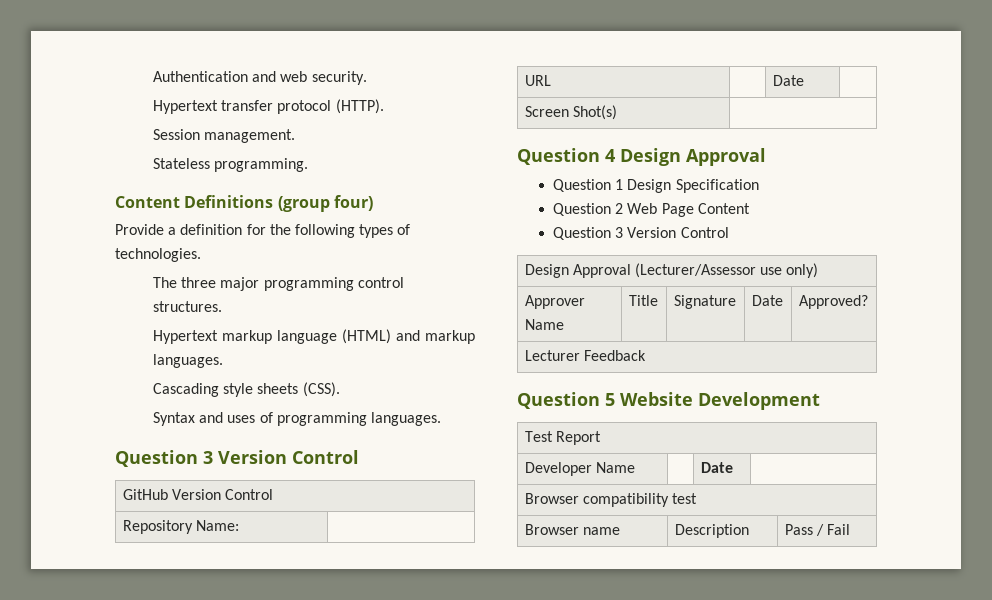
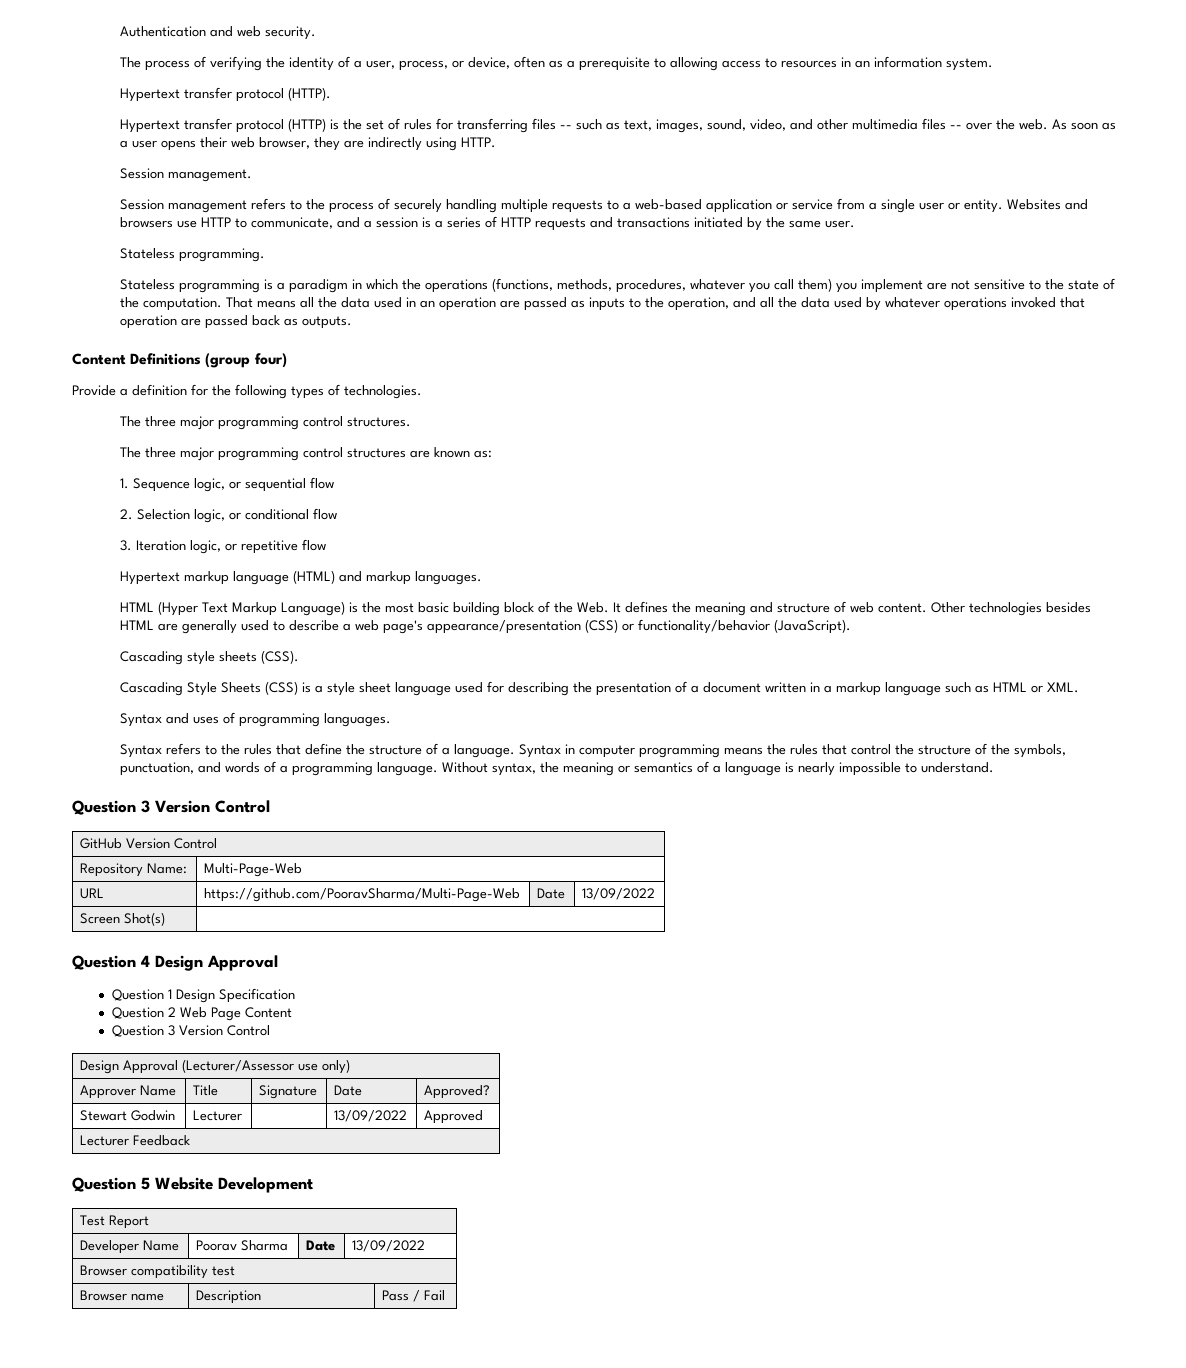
[152,99,384,114] [152,129,296,143] [152,158,309,172] Hypertext transfer protocol (HTTP). // Session management. // Stateless programming. -> [120,56,994,71] [120,87,332,102] [120,118,1117,133] [120,137,497,151] [120,168,253,182] [120,198,1089,213] [120,216,856,231] [120,248,266,262] [120,278,1116,293] [120,297,1086,311] [120,315,353,329] The process of verifying the identity of a user, process, or device, often as a prerequisite to allowing access to resources in an information system. // Hypertext transfer protocol (HTTP). // Hypertext transfer protocol (HTTP) is the set of rules for transferring files -- such as text, images, sound, video, and other multimedia files -- over the web. As soon as a user opens their web browser, they are indirectly using HTTP. // Session management. // Session management refers to the process of securely handling multiple requests to a web-based application or service from a single user or entity. Websites and browsers use HTTP to communicate, and a session is a series of HTTP requests and transactions initiated by the same user. // Stateless programming. // Stateless programming is a paradigm in which the operations (functions, methods, procedures, whatever you call them) you implement are not sensitive to the state of the computation. That means all the data used in an operation are passed as inputs to the operation, and all the data used by whatever operations invoked that operation are passed back as outputs.
(222, 306) none -> [120,447,493,461] [120,477,335,492] [120,508,338,523] [120,539,327,554] // The three major programming control structures are known as: // 1. Sequence logic, or sequential flow // 2. Selection logic, or conditional flow // 3. Iteration logic, or repetitive flow
[152,382,340,397] Cascading style sheets (CSS). -> [120,601,1092,616] [120,619,852,634] [120,650,300,665] [120,681,1080,696] HTML (Hyper Text Markup Language) is the most basic building block of the Web. It defines the meaning and structure of web content. Other technologies besides HTML are generally used to describe a web page's appearance/presentation (CSS) or functionality/behavior (JavaScript). // Cascading style sheets (CSS). // Cascading Style Sheets (CSS) is a style sheet language used for describing the presentation of a document written in a markup language such as HTML or XML.
(441, 419) none -> [120,743,1067,758] [120,761,995,776] // Syntax refers to the rules that define the structure of a language. Syntax in computer programming means the rules that control the structure of the symbols, punctuation, and words of a programming language. Without syntax, the meaning or semantics of a language is nearly impossible to understand.
(239, 525) none -> [203,863,302,877] Multi-Page-Web
[772,75,804,86] | Date | -> [203,888,520,902] [536,888,565,899] [581,888,655,900] https://github.com/PooravSharma/Multi-Page-Web | Date | 13/09/2022
(868, 302) none -> [79,1110,175,1121] [192,1110,242,1121] [333,1110,407,1122] [423,1110,483,1124] // Stewart Godwin | Lecturer | | 13/09/2022 | Approved
[700,462,733,473] | Date | -> [195,1240,288,1251] [305,1240,335,1251] [351,1240,425,1252] Poorav Sharma | Date | 13/09/2022

